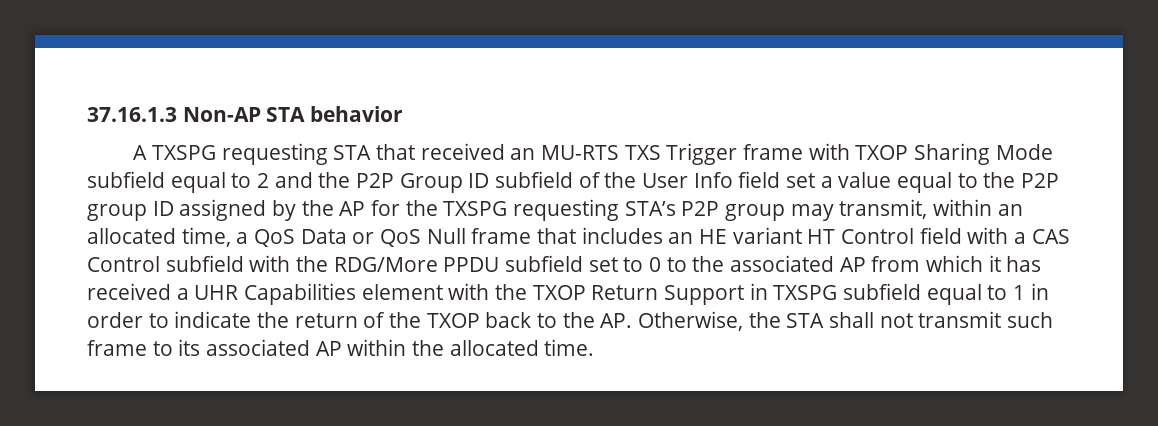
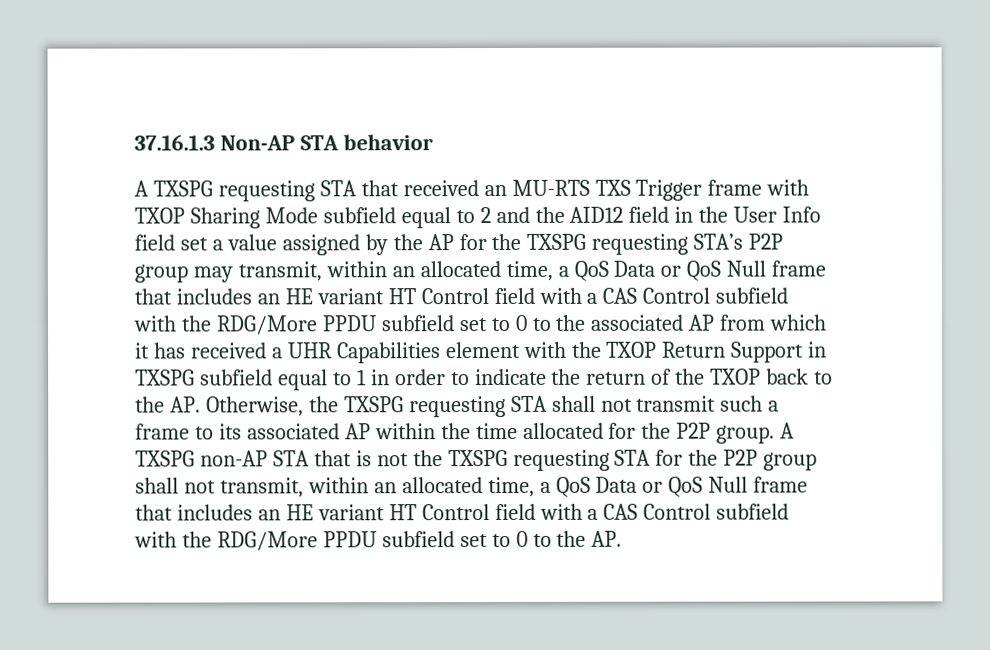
[356,171,601,193] P2P Group ID subfield of -> [569,206,694,223] AID12 field in
[897,172,1060,193] [87,201,174,221] equal to the P2P group ID -> (277, 242) none
(781, 320) none -> [343,395,506,418] TXSPG requesting
(1054, 320) none -> [768,400,780,412] a
[449,339,595,356] allocated time. -> [475,422,796,444] [135,449,818,471] [135,476,809,498] [135,503,790,521] [134,530,623,551] time allocated for the P2P group. A TXSPG non-AP STA that is not the TXSPG requesting STA for the P2P group shall not transmit, within an allocated time, a QoS Data or QoS Null frame that includes an HE variant HT Control field with a CAS Control subfield with the RDG/More PPDU subfield set to 0 to the AP.

